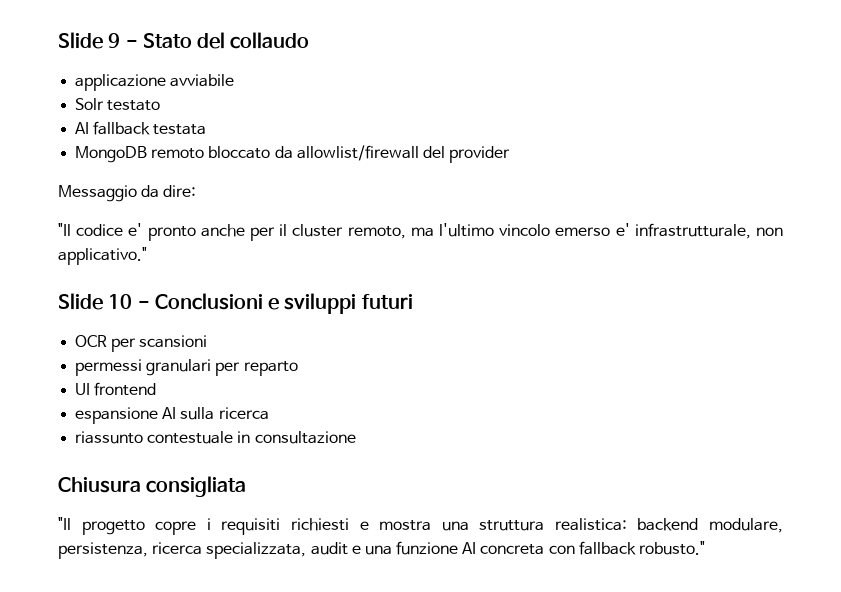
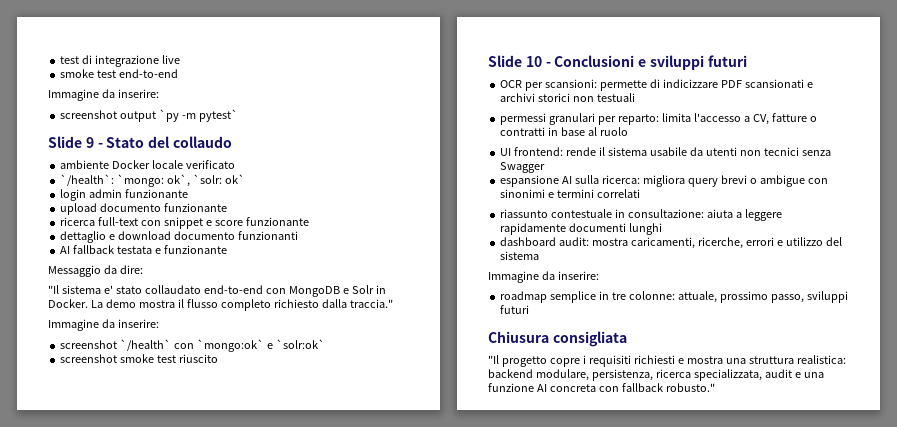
(58, 40) none -> [60,55,181,67] [60,69,179,78] [48,89,159,101] [60,109,238,122] test di integrazione live // smoke test end-to-end // Immagine da inserire: // screenshot output `py -m pytest` //
[75,74,235,91] [75,98,161,111] [75,121,207,135] [75,145,511,163] [58,185,197,202] [58,223,783,241] [58,247,147,265] applicazione avviabile // Solr testato // AI fallback testata // MongoDB remoto bloccato da allowlist/firewall del provider // Messaggio da dire: // "Il codice e' pronto anche per il cluster remoto, ma l'ultimo vincolo emerso e' infrastrutturale, non applicativo." -> [60,160,236,169] [60,174,245,187] [60,189,189,201] [60,203,228,215] [60,217,309,229] [60,231,298,243] [60,245,227,254] [48,265,143,277] [48,285,386,297] [48,299,393,311] [48,319,159,331] [60,339,325,352] [60,354,219,363] ambiente Docker locale verificato // `/health`: `mongo: ok`, `solr: ok` // login admin funzionante // upload documento funzionante // ricerca full-text con snippet e score funzionante // dettaglio e download documento funzionanti // AI fallback testata e funzionante // Messaggio da dire: // "Il sistema e' stato collaudato end-to-end con MongoDB e Solr in Docker. La demo mostra il flusso completo richiesto dalla traccia." // Immagine da inserire: // screenshot `/health` con `mongo:ok` e `solr:ok` // screenshot smoke test riuscito
[139,335,208,348] [75,359,298,376] [75,382,157,396] [75,407,269,424] [75,431,356,444] scansioni // permessi granulari per reparto // UI frontend // espansione AI sulla ricerca // riassunto contestuale in consultazione -> [545,79,813,91] [500,93,636,102] [500,113,817,125] [500,127,628,136] [500,147,831,156] [500,162,546,173] [500,175,828,187] [500,189,641,198] [500,209,782,221] [500,223,663,235] [500,237,842,249] [500,251,540,260] [488,271,599,283] [500,291,848,303] [500,305,530,314] scansioni: permette di indicizzare PDF scansionati e archivi storici non testuali // permessi granulari per reparto: limita l'accesso a CV, fatture o contratti in base al ruolo // UI frontend: rende il sistema usabile da utenti non tecnici senza Swagger // espansione AI sulla ricerca: migliora query brevi o ambigue con sinonimi e termini correlati // riassunto contestuale in consultazione: aiuta a leggere rapidamente documenti lunghi // dashboard audit: mostra caricamenti, ricerche, errori e utilizzo del sistema // Immagine da inserire: // roadmap semplice in tre colonne: attuale, prossimo passo, sviluppi futuri

